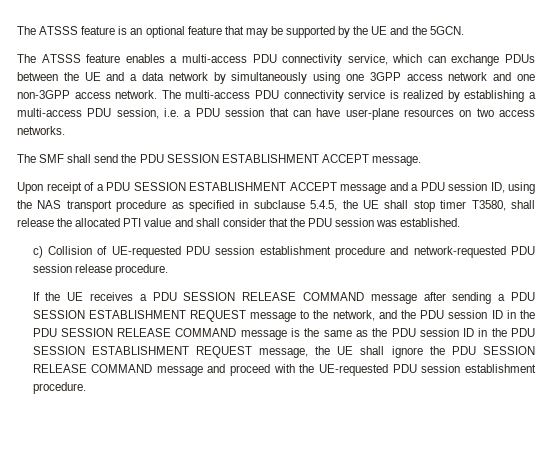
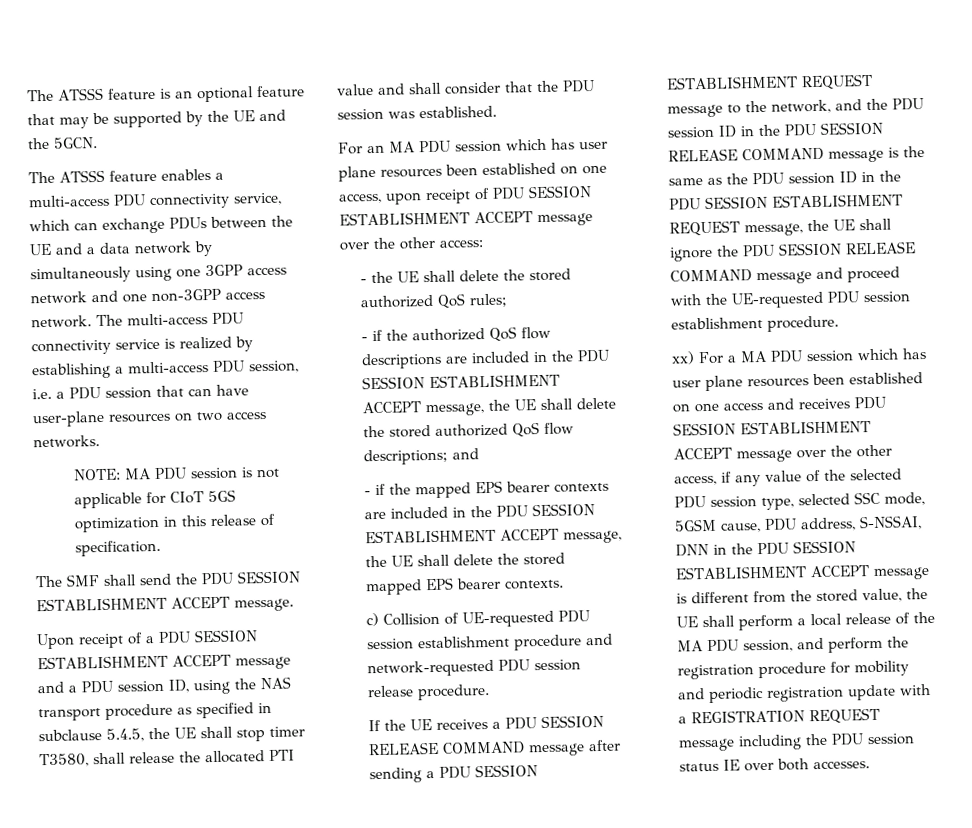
(65, 130) none -> [73,467,281,481] [74,489,237,509] [74,513,276,533] [75,539,162,557] // NOTE: MA PDU session is not applicable for CIoT 5GS optimization in this release of specification.
(461, 222) none -> [338,138,608,155] [338,162,607,182] [338,185,592,205] [339,211,593,227] [339,236,483,251] [360,268,572,284] [360,293,509,309] [361,326,552,342] [361,349,611,370] [362,373,561,390] [362,397,617,417] [363,422,575,438] [363,448,480,466] [364,480,610,499] [364,503,596,520] [365,528,623,544] [365,552,566,568] [365,577,565,596] // For an MA PDU session which has user plane resources been established on one access, upon receipt of PDU SESSION ESTABLISHMENT ACCEPT message over the other access: // - the UE shall delete the stored authorized QoS rules; // - if the authorized QoS flow descriptions are included in the PDU SESSION ESTABLISHMENT ACCEPT message, the UE shall delete the stored authorized QoS flow descriptions; and // - if the mapped EPS bearer contexts are included in the PDU SESSION ESTABLISHMENT ACCEPT message, the UE shall delete the stored mapped EPS bearer contexts.
(86, 388) none -> [671,347,928,365] [672,372,924,392] [672,396,887,413] [673,420,872,436] [673,444,893,463] [674,468,903,487] [674,491,926,511] [674,515,923,533] [675,540,857,557] [675,565,931,580] [676,588,929,604] [676,611,936,631] [677,636,910,653] [677,660,910,680] [678,683,932,703] [678,707,881,725] [678,733,916,752] [679,758,871,772] // xx) For a MA PDU session which has user plane resources been established on one access and receives PDU SESSION ESTABLISHMENT ACCEPT message over the other access, if any value of the selected PDU session type, selected SSC mode, 5GSM cause, PDU address, S-NSSAI, DNN in the PDU SESSION ESTABLISHMENT ACCEPT message is different from the stored value, the UE shall perform a local release of the MA PDU session, and perform the registration procedure for mobility and periodic registration update with a REGISTRATION REQUEST message including the PDU session status IE over both accesses.

